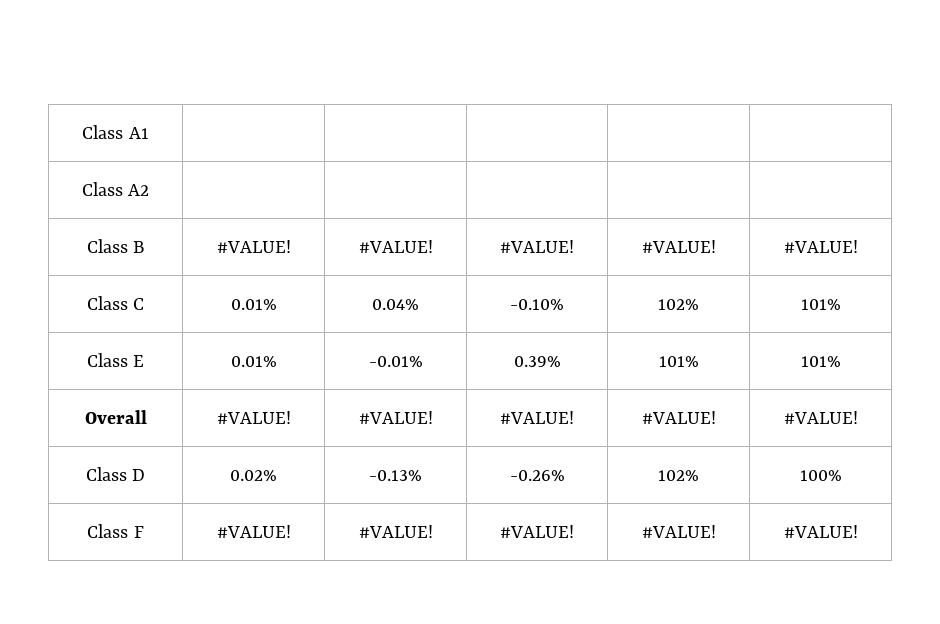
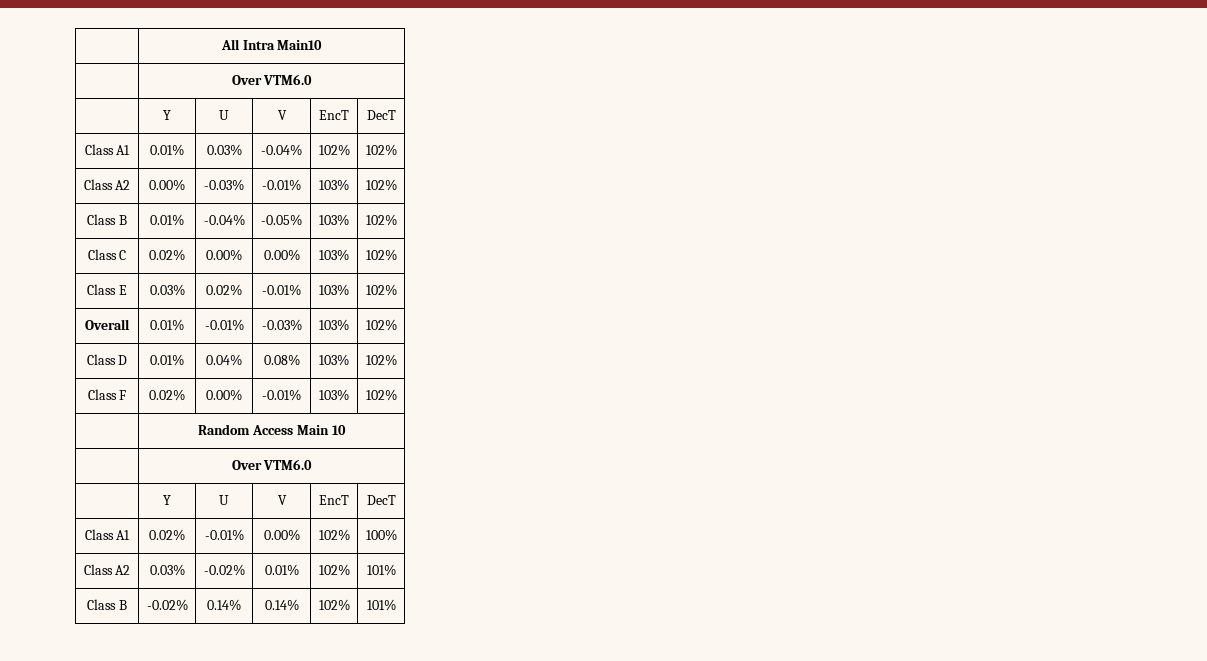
[82,125,149,139] [81,182,150,196] [86,239,145,253] [216,240,291,253] [358,240,433,253] [500,240,574,253] [641,240,716,253] [783,240,858,253] [86,296,145,310] [230,299,277,310] [372,299,420,310] [510,299,564,310] [658,299,699,310] [800,299,841,310] [86,353,145,367] [230,356,277,367] [368,356,423,367] [513,356,561,367] [658,356,699,367] [800,356,841,367] [84,410,147,424] [216,411,291,424] [358,411,433,424] [500,411,574,424] [641,411,716,424] [783,411,858,424] [85,467,146,481] [230,470,277,481] [369,470,423,481] [509,470,565,481] [658,470,699,481] [799,470,842,481] [87,524,144,538] [216,525,291,538] [358,525,433,538] [500,525,574,538] [641,525,716,538] [783,525,858,538] Class A1 | | | | | // Class A2 | | | | | // Class B | #VALUE! | #VALUE! | #VALUE! | #VALUE! | #VALUE! // Class C | 0.01% | 0.04% | -0.10% | 102% | 101% // Class E | 0.01% | -0.01% | 0.39% | 101% | 101% // Overall | #VALUE! | #VALUE! | #VALUE! | #VALUE! | #VALUE! // Class D | 0.02% | -0.13% | -0.26% | 102% | 100% // Class F | #VALUE! | #VALUE! | #VALUE! | #VALUE! | #VALUE! -> [220,39,323,50] [231,74,313,85] [163,110,171,120] [219,110,229,120] [277,110,287,120] [319,110,349,120] [366,110,396,120] [84,144,131,155] [150,144,184,156] [206,144,242,156] [261,144,302,156] [318,144,350,156] [365,144,397,156] [83,179,131,190] [149,179,185,191] [204,179,244,191] [262,179,301,191] [319,179,349,191] [365,179,397,191] [87,214,127,225] [150,214,184,226] [203,214,245,226] [261,214,302,226] [319,214,349,226] [365,214,397,226] [87,249,127,260] [149,249,185,261] [206,249,242,261] [263,249,300,261] [319,249,349,261] [365,249,397,261] [87,284,127,295] [149,284,185,296] [206,284,242,296] [262,284,301,296] [319,284,349,296] [365,284,397,296] [85,319,130,330] [150,319,184,331] [204,319,244,331] [261,319,302,331] [319,319,349,331] [365,319,397,331] [86,354,128,365] [150,354,184,366] [206,354,242,366] [263,354,300,366] [319,354,349,366] [365,354,397,366] [87,389,127,400] [149,389,185,401] [206,389,242,401] [262,389,301,401] [319,389,349,401] [365,389,397,401] [198,424,346,435] [231,459,313,470] [163,495,171,505] [219,495,229,505] [277,495,287,505] [319,495,349,505] [366,495,396,505] [84,529,131,540] [149,529,185,541] [204,529,244,541] [263,529,300,541] [318,529,350,541] [365,529,397,541] [83,564,131,575] [149,564,185,576] [203,564,245,576] [264,564,299,576] [318,564,350,576] [366,564,396,576] [87,599,127,610] [146,599,188,611] [207,599,241,611] [264,599,299,611] [318,599,350,611] [366,599,396,611] | All Intra Main10 // | Over VTM6.0 // | Y | U | V | EncT | DecT // Class A1 | 0.01% | 0.03% | -0.04% | 102% | 102% // Class A2 | 0.00% | -0.03% | -0.01% | 103% | 102% // Class B | 0.01% | -0.04% | -0.05% | 103% | 102% // Class C | 0.02% | 0.00% | 0.00% | 103% | 102% // Class E | 0.03% | 0.02% | -0.01% | 103% | 102% // Overall | 0.01% | -0.01% | -0.03% | 103% | 102% // Class D | 0.01% | 0.04% | 0.08% | 103% | 102% // Class F | 0.02% | 0.00% | -0.01% | 103% | 102% // | Random Access Main 10 // | Over VTM6.0 // | Y | U | V | EncT | DecT // Class A1 | 0.02% | -0.01% | 0.00% | 102% | 100% // Class A2 | 0.03% | -0.02% | 0.01% | 102% | 101% // Class B | -0.02% | 0.14% | 0.14% | 102% | 101%

